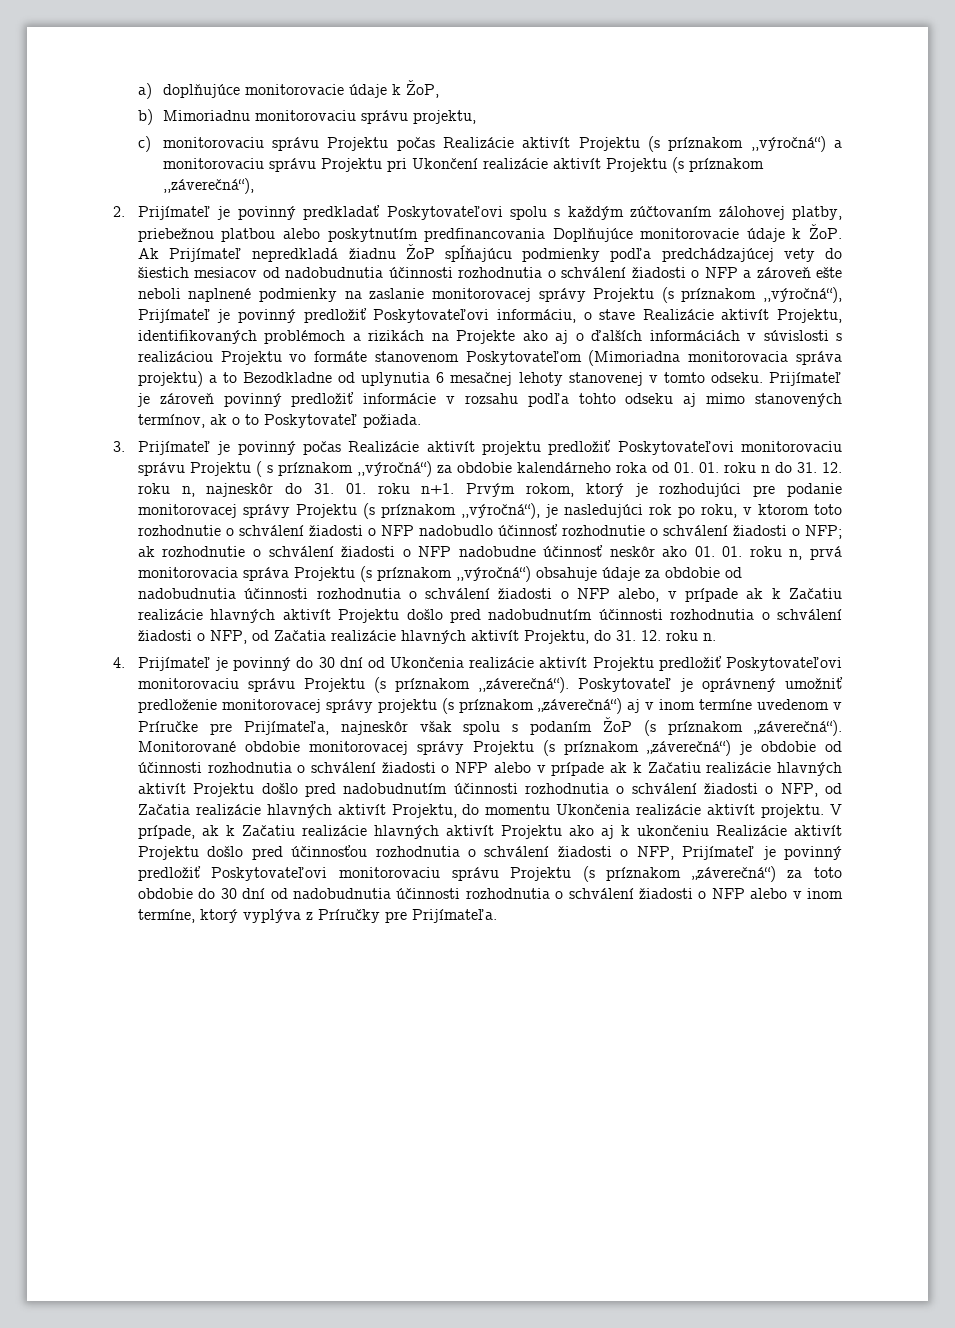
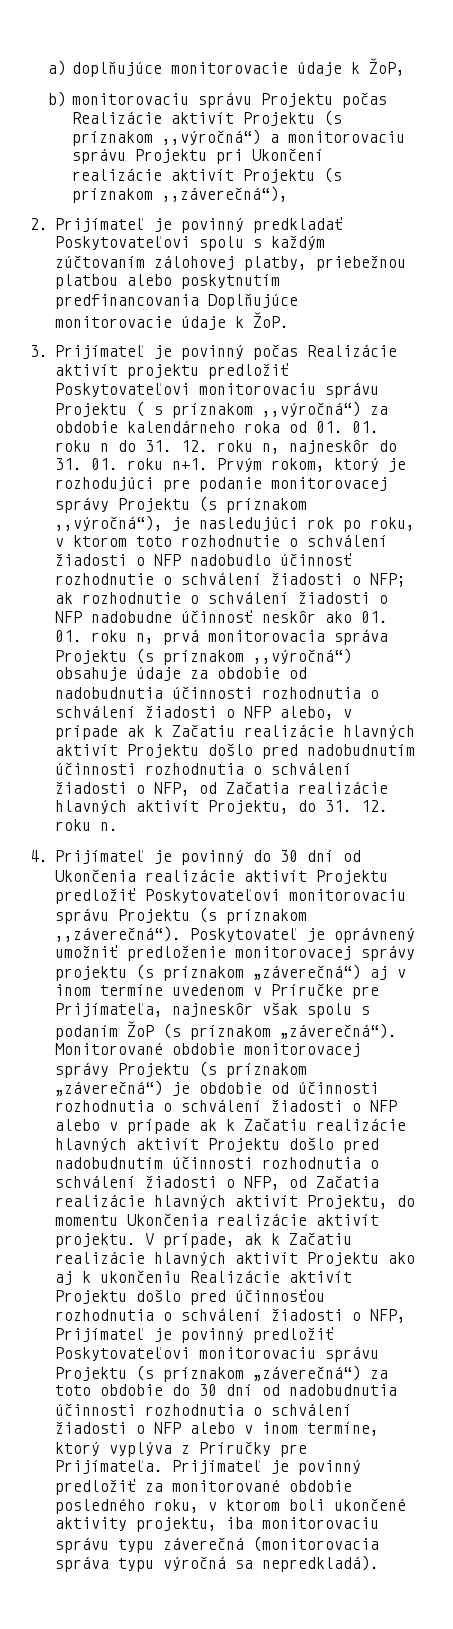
[162,110,476,124] [137,136,151,152] Mimoriadnu monitorovaciu správu projektu, // c) -> (66, 99) none
[137,244,842,262] [137,267,842,278] [137,287,842,303] [137,308,842,323] [137,330,842,344] [137,350,842,366] [137,371,842,387] [136,392,843,407] [137,414,421,428] Ak Prijímateľ nepredkladá žiadnu ŽoP spĺňajúcu podmienky podľa predchádzajúcej vety do šiestich mesiacov od nadobudnutia účinnosti rozhodnutia o schválení žiadosti o NFP a zároveň ešte neboli naplnené podmienky na zaslanie monitorovacej správy Projektu (s príznakom ,,výročná“), Prijímateľ je povinný predložiť Poskytovateľovi informáciu, o stave Realizácie aktivít Projektu, identifikovaných problémoch a rizikách na Projekte ako aj o ďalších informáciách v súvislosti s realizáciou Projektu vo formáte stanovenom Poskytovateľom (Mimoriadna monitorovacia správa projektu) a to Bezodkladne od uplynutia 6 mesačnej lehoty stanovenej v tomto odseku. Prijímateľ je zároveň povinný predložiť informácie v rozsahu podľa tohto odseku aj mimo stanovených termínov, ak o to Poskytovateľ požiada. -> (289, 320) none
(497, 916) none -> [171,1460,361,1475] [54,1479,352,1495] [54,1498,406,1514] [54,1517,379,1532] [54,1536,379,1553] [54,1555,379,1572] Prijímateľ je povinný predložiť za monitorované obdobie posledného roku, v ktorom boli ukončené aktivity projektu, iba monitorovaciu správu typu záverečná (monitorovacia správa typu výročná sa nepredkladá).

